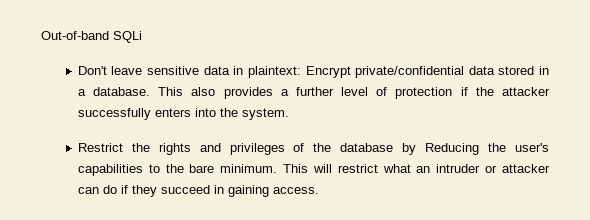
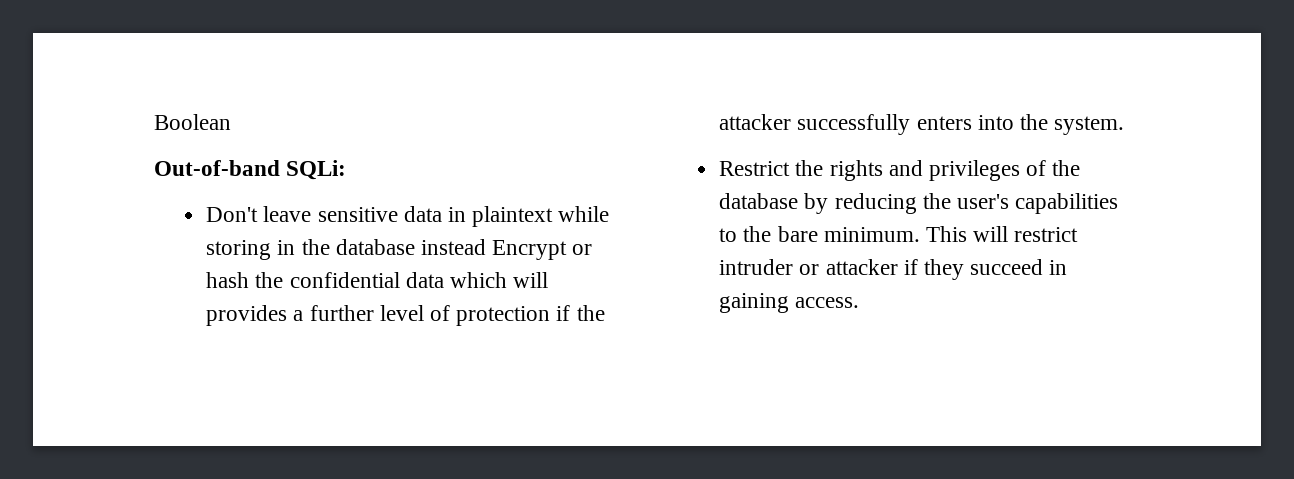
[41,31,142,43] Out-of-band SQLi -> [154,114,231,130] [154,160,347,180] Boolean // Out-of-band SQLi:
[247,66,549,78] [77,87,216,96] plaintext: Encrypt private/confidential data stored in a database. This also -> [472,206,610,227] [206,239,593,260] [206,272,549,288] plaintext while storing in the database instead Encrypt or hash the confidential data which will
[425,143,480,155] Reducing -> [834,193,917,214] reducing
[382,164,431,173] what an -> (1079, 234) none
[77,185,117,194] can do -> (898, 267) none

